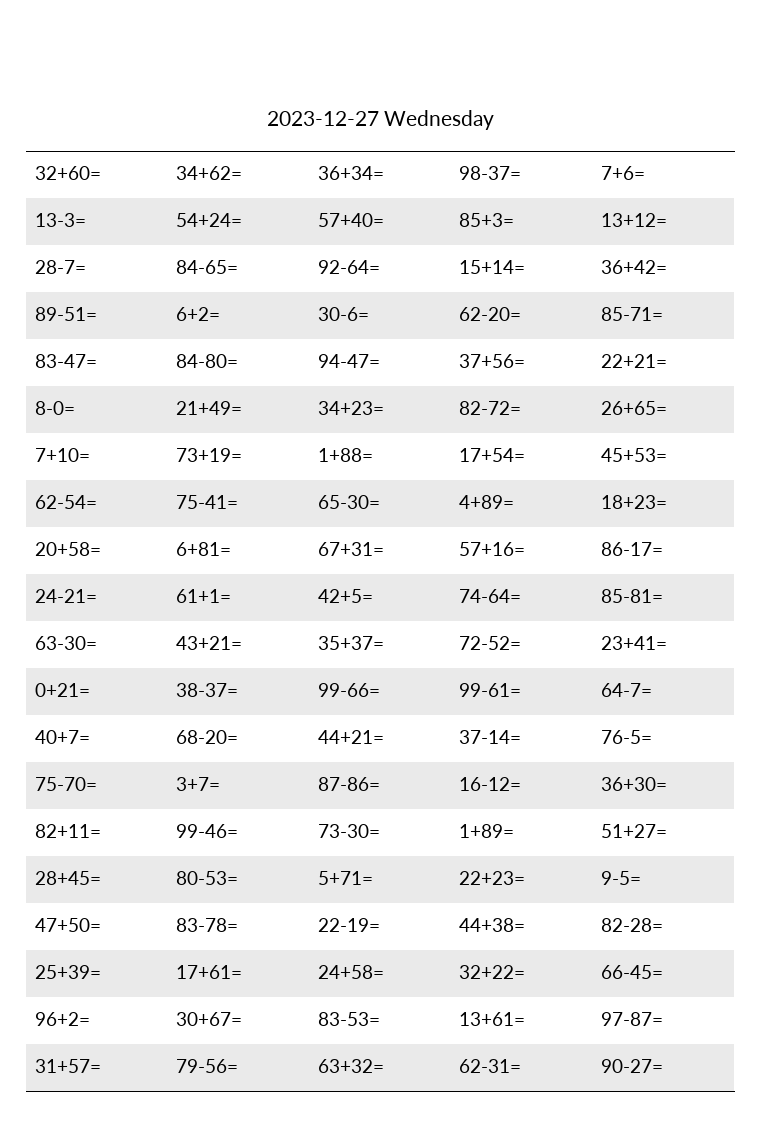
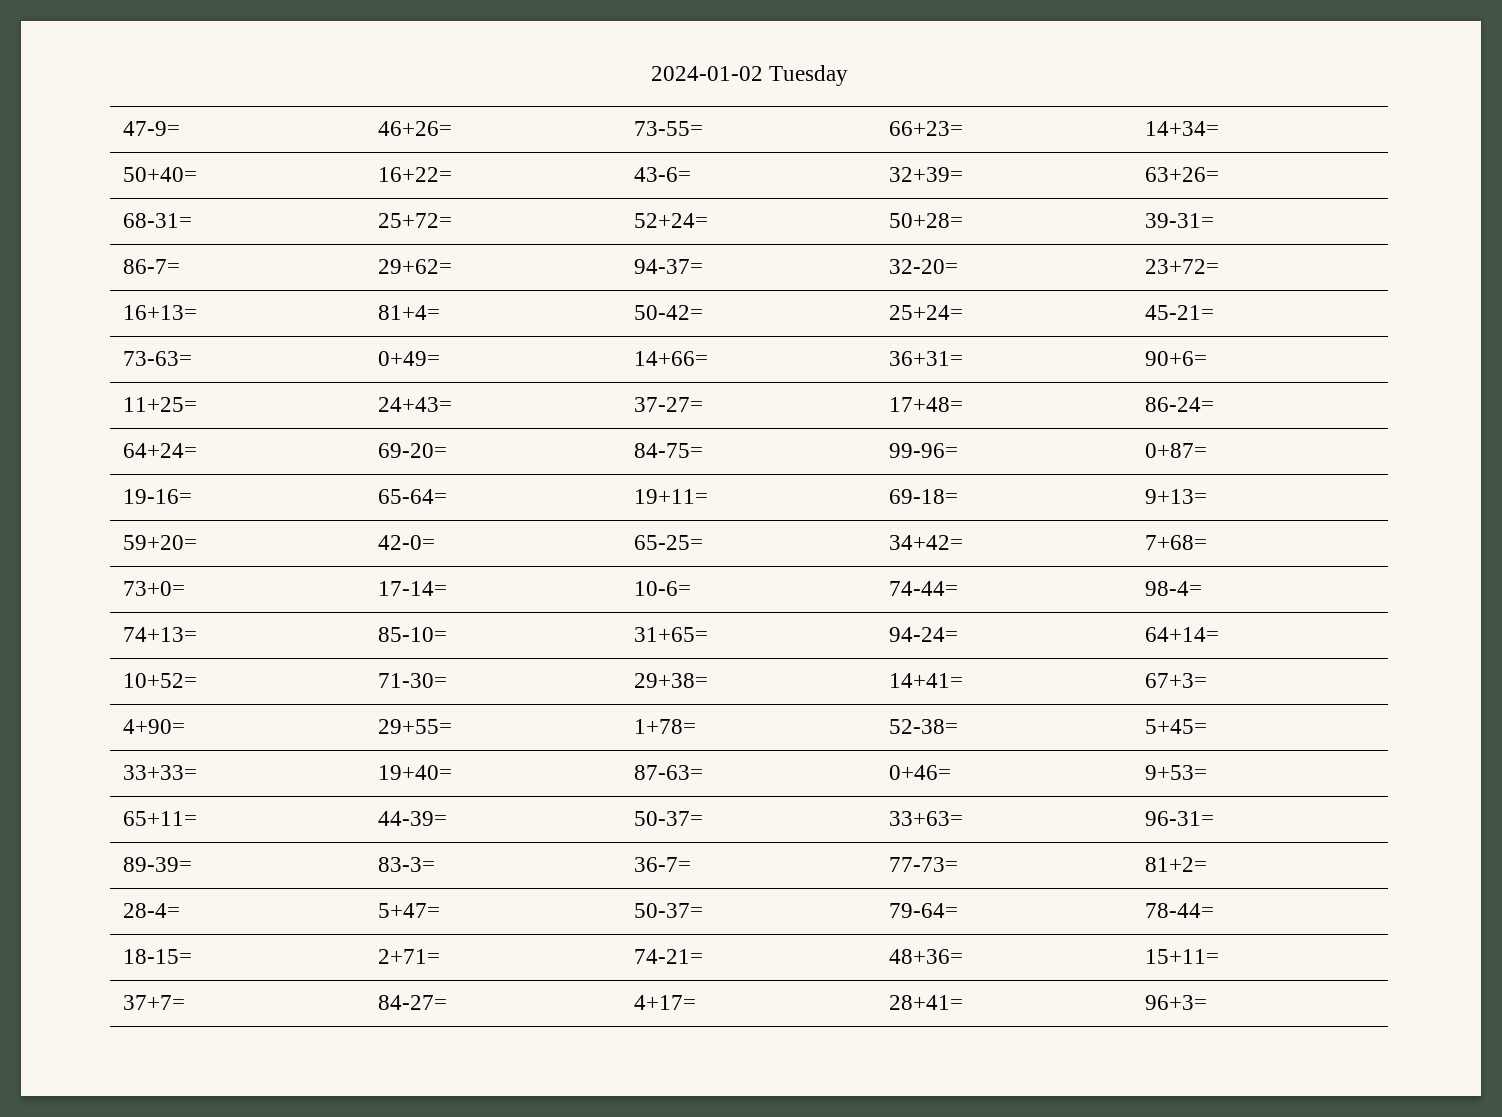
[266,110,495,130] [34,166,101,180] [175,166,242,180] [317,166,384,180] [458,166,521,180] [600,166,645,180] [34,213,86,227] [175,213,242,227] [317,213,384,227] [458,213,514,227] [600,213,667,227] [34,260,86,274] [175,260,238,274] [317,260,380,274] [458,260,525,274] [600,260,667,274] [34,307,97,321] [175,307,220,321] [317,307,369,321] [458,307,521,321] [600,307,663,321] [34,354,97,368] [175,354,238,368] [317,354,380,368] [458,354,525,368] [600,354,667,368] [34,401,75,415] [175,401,242,415] [317,401,384,415] [458,401,521,415] [600,401,667,415] [34,448,90,462] [175,448,242,462] [317,448,373,462] [458,448,525,462] [600,448,667,462] [34,495,97,509] [175,495,238,509] [317,495,380,509] [458,495,514,509] [600,495,667,509] [34,542,101,556] [175,542,231,556] [317,542,384,556] [458,542,525,556] [600,542,663,556] [34,589,97,603] [175,589,231,603] [317,589,373,603] [458,589,521,603] [600,589,663,603] [34,636,97,650] [175,636,242,650] [317,636,384,650] [458,636,521,650] [600,636,667,650] [34,683,90,697] [175,683,238,697] [317,683,380,697] [458,683,521,697] [600,683,652,697] [34,730,90,744] [175,730,238,744] [317,730,384,744] [458,730,521,744] [600,730,652,744] [34,777,97,791] [175,777,220,791] [317,777,380,791] [458,777,521,791] [600,777,667,791] [34,824,101,838] [175,824,238,838] [317,824,380,838] [458,824,514,838] [600,824,667,838] [34,871,101,885] [175,871,238,885] [317,871,373,885] [458,871,525,885] [600,871,641,885] [34,918,101,932] [175,918,238,932] [317,918,380,932] [458,918,525,932] [600,918,663,932] [34,965,101,979] [175,965,242,979] [317,965,384,979] [458,965,525,979] [600,965,663,979] [34,1012,90,1026] [175,1012,242,1026] [317,1012,380,1026] [458,1012,525,1026] [600,1012,663,1026] [34,1059,101,1073] [175,1059,238,1073] [317,1059,384,1073] [458,1059,521,1073] [600,1059,663,1073] 2023-12-27 Wednesday // 32+60= | 34+62= | 36+34= | 98-37= | 7+6= // 13-3= | 54+24= | 57+40= | 85+3= | 13+12= // 28-7= | 84-65= | 92-64= | 15+14= | 36+42= // 89-51= | 6+2= | 30-6= | 62-20= | 85-71= // 83-47= | 84-80= | 94-47= | 37+56= | 22+21= // 8-0= | 21+49= | 34+23= | 82-72= | 26+65= // 7+10= | 73+19= | 1+88= | 17+54= | 45+53= // 62-54= | 75-41= | 65-30= | 4+89= | 18+23= // 20+58= | 6+81= | 67+31= | 57+16= | 86-17= // 24-21= | 61+1= | 42+5= | 74-64= | 85-81= // 63-30= | 43+21= | 35+37= | 72-52= | 23+41= // 0+21= | 38-37= | 99-66= | 99-61= | 64-7= // 40+7= | 68-20= | 44+21= | 37-14= | 76-5= // 75-70= | 3+7= | 87-86= | 16-12= | 36+30= // 82+11= | 99-46= | 73-30= | 1+89= | 51+27= // 28+45= | 80-53= | 5+71= | 22+23= | 9-5= // 47+50= | 83-78= | 22-19= | 44+38= | 82-28= // 25+39= | 17+61= | 24+58= | 32+22= | 66-45= // 96+2= | 30+67= | 83-53= | 13+61= | 97-87= // 31+57= | 79-56= | 63+32= | 62-31= | 90-27= -> [650,65,849,86] [122,121,180,136] [377,121,452,136] [633,121,703,136] [888,121,963,136] [1144,121,1219,136] [122,167,197,182] [377,167,452,182] [633,167,691,182] [888,167,963,182] [1144,167,1219,182] [122,213,192,228] [377,213,452,228] [633,213,708,228] [888,213,963,228] [1144,213,1214,228] [122,259,180,274] [377,259,452,274] [633,259,703,274] [888,259,958,274] [1144,259,1219,274] [122,305,197,320] [377,305,440,320] [633,305,703,320] [888,305,963,320] [1144,305,1214,320] [122,351,192,366] [377,351,440,366] [633,351,708,366] [888,351,963,366] [1144,351,1207,366] [122,397,197,412] [377,397,452,412] [633,397,703,412] [888,397,963,412] [1144,397,1214,412] [122,443,197,458] [377,443,447,458] [633,443,703,458] [888,443,958,458] [1144,443,1207,458] [122,489,192,504] [377,489,447,504] [633,489,708,504] [888,489,958,504] [1144,489,1207,504] [122,535,197,550] [377,535,435,550] [633,535,703,550] [888,535,963,550] [1144,535,1207,550] [122,581,185,596] [377,581,447,596] [633,581,691,596] [888,581,958,596] [1144,581,1202,596] [122,627,197,642] [377,627,447,642] [633,627,708,642] [888,627,958,642] [1144,627,1219,642] [122,673,197,688] [377,673,447,688] [633,673,708,688] [888,673,963,688] [1144,673,1207,688] [122,719,185,734] [377,719,452,734] [633,719,696,734] [888,719,958,734] [1144,719,1207,734] [122,765,197,780] [377,765,452,780] [633,765,703,780] [888,765,951,780] [1144,765,1207,780] [122,811,197,826] [377,811,447,826] [633,811,703,826] [888,811,963,826] [1144,811,1214,826] [122,857,192,872] [377,857,435,872] [633,857,691,872] [888,857,958,872] [1144,857,1207,872] [122,903,180,918] [377,903,440,918] [633,903,703,918] [888,903,958,918] [1144,903,1214,918] [122,949,192,964] [377,949,440,964] [633,949,703,964] [888,949,963,964] [1144,949,1219,964] [122,995,185,1010] [377,995,447,1010] [633,995,696,1010] [888,995,963,1010] [1144,995,1207,1010] 2024-01-02 Tuesday // 47-9= | 46+26= | 73-55= | 66+23= | 14+34= // 50+40= | 16+22= | 43-6= | 32+39= | 63+26= // 68-31= | 25+72= | 52+24= | 50+28= | 39-31= // 86-7= | 29+62= | 94-37= | 32-20= | 23+72= // 16+13= | 81+4= | 50-42= | 25+24= | 45-21= // 73-63= | 0+49= | 14+66= | 36+31= | 90+6= // 11+25= | 24+43= | 37-27= | 17+48= | 86-24= // 64+24= | 69-20= | 84-75= | 99-96= | 0+87= // 19-16= | 65-64= | 19+11= | 69-18= | 9+13= // 59+20= | 42-0= | 65-25= | 34+42= | 7+68= // 73+0= | 17-14= | 10-6= | 74-44= | 98-4= // 74+13= | 85-10= | 31+65= | 94-24= | 64+14= // 10+52= | 71-30= | 29+38= | 14+41= | 67+3= // 4+90= | 29+55= | 1+78= | 52-38= | 5+45= // 33+33= | 19+40= | 87-63= | 0+46= | 9+53= // 65+11= | 44-39= | 50-37= | 33+63= | 96-31= // 89-39= | 83-3= | 36-7= | 77-73= | 81+2= // 28-4= | 5+47= | 50-37= | 79-64= | 78-44= // 18-15= | 2+71= | 74-21= | 48+36= | 15+11= // 37+7= | 84-27= | 4+17= | 28+41= | 96+3=

